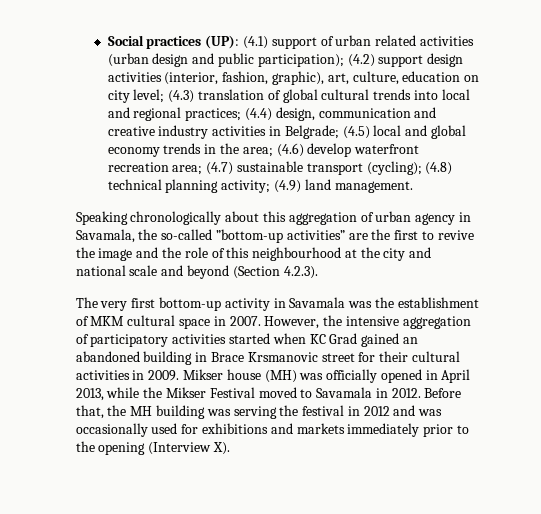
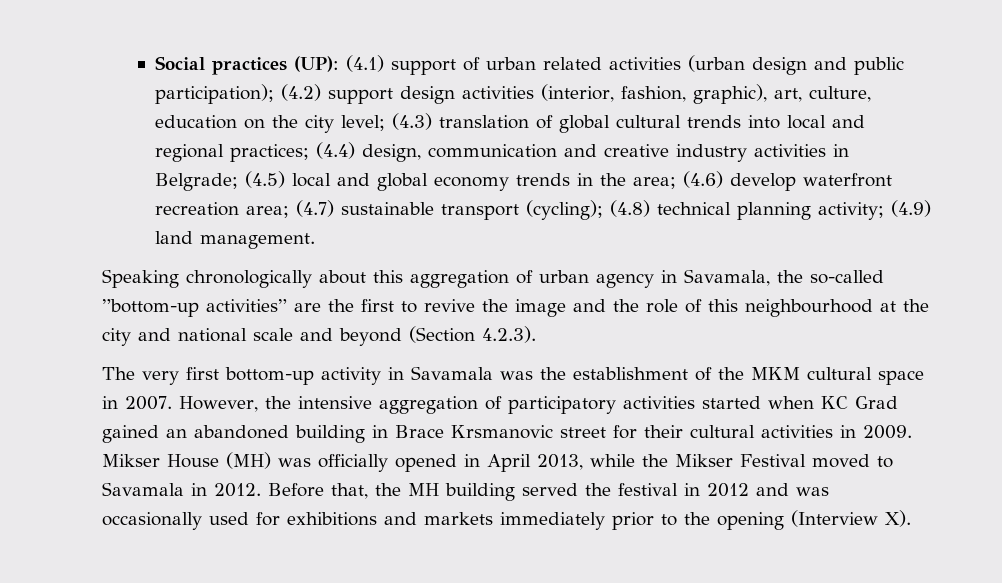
(480, 78) none -> [272,115,299,128] the
(89, 321) none -> [718,367,745,380] the
[226,369,261,380] house -> [167,454,220,468] House
[206,406,277,419] was serving -> [522,483,579,496] served

